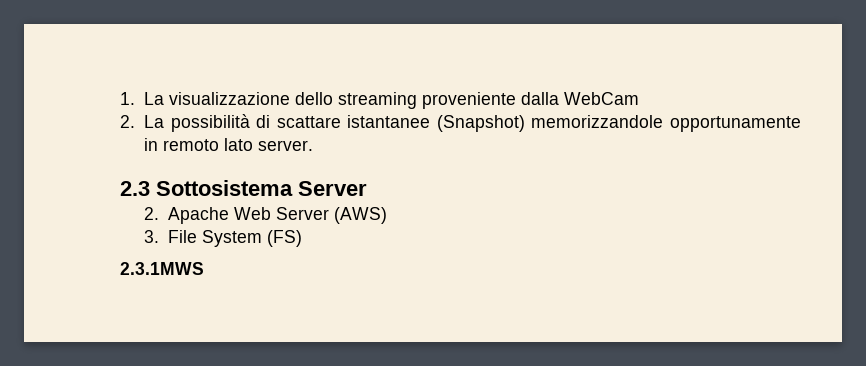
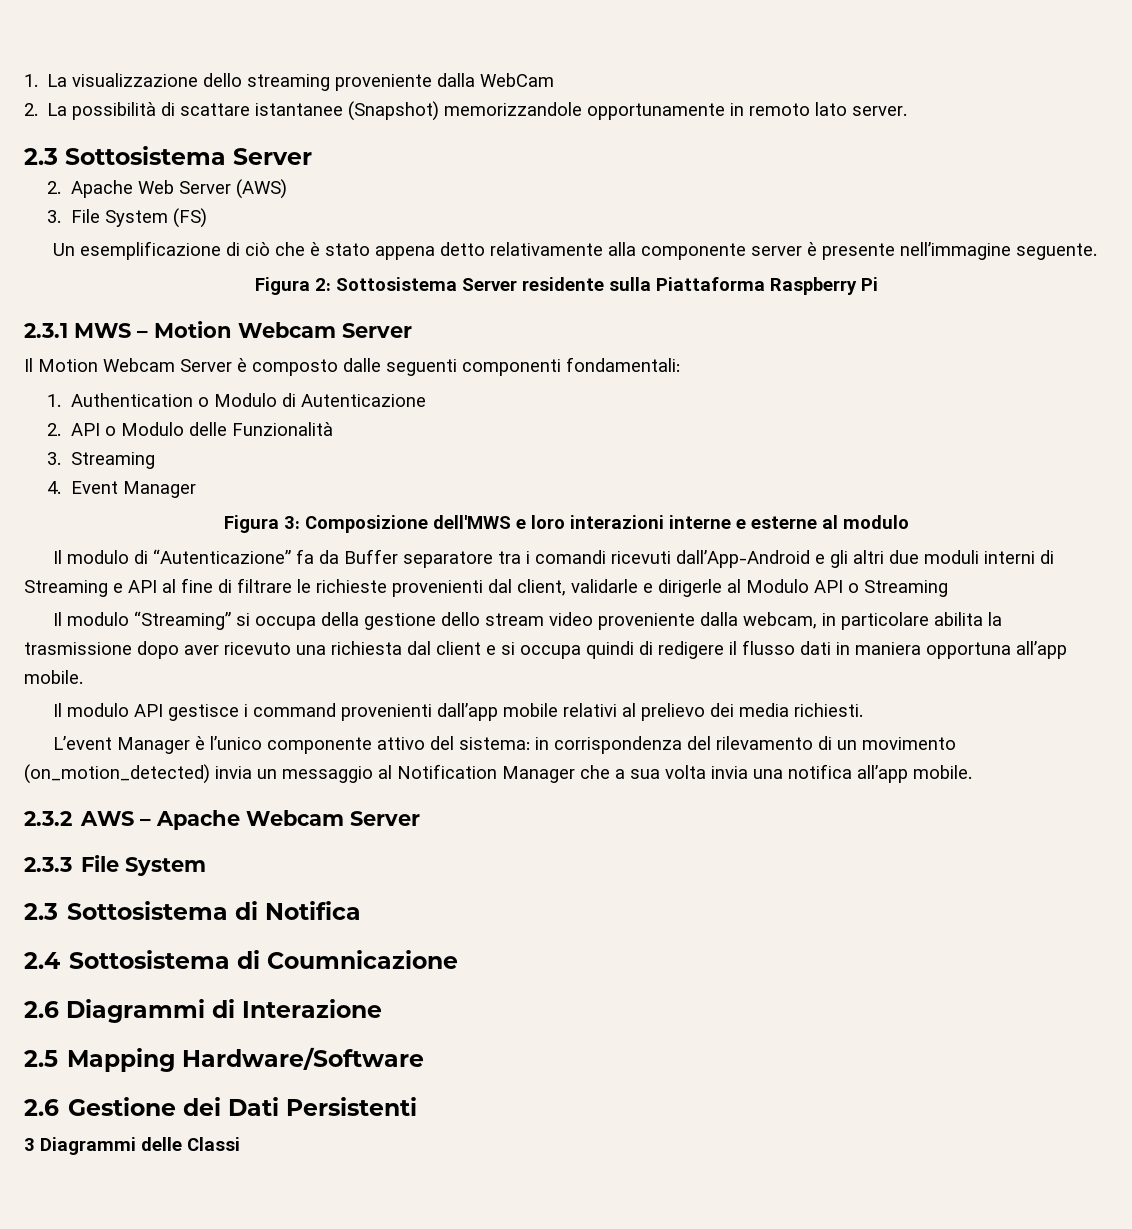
[120,262,204,275] 2.3.1MWS -> [52,241,1097,260] [254,277,878,295] [24,321,412,338] [24,357,680,376] [47,393,426,407] [47,422,333,436] [47,452,155,469] [47,481,196,498] [223,515,909,533] [52,549,1054,568] [24,578,948,597] [52,611,1002,630] [24,640,1067,659] [24,670,83,684] [52,703,863,721] [52,736,956,754] [24,764,972,784] [24,810,421,830] [24,855,207,876] [24,901,362,920] [24,950,459,969] [24,999,382,1023] [24,1047,425,1072] [24,1097,418,1116] [24,1137,240,1155] Un esemplificazione di ciò che è stato appena detto relativamente alla componente server è presente nell’immagine seguente. // Figura 2: Sottosistema Server residente sulla Piattaforma Raspberry Pi // 2.3.1 MWS – Motion Webcam Server // Il Motion Webcam Server è composto dalle seguenti componenti fondamentali: // 1. Authentication o Modulo di Autenticazione // 2. API o Modulo delle Funzionalità // 3. Streaming // 4. Event Manager // Figura 3: Composizione dell'MWS e loro interazioni interne e esterne al modulo // Il modulo di “Autenticazione” fa da Buffer separatore tra i comandi ricevuti dall’App-Android e gli altri due moduli interni di Streaming e API al fine di filtrare le richieste provenienti dal client, validarle e dirigerle al Modulo API o Streaming // Il modulo “Streaming” si occupa della gestione dello stream video proveniente dalla webcam, in particolare abilita la trasmissione dopo aver ricevuto una richiesta dal client e si occupa quindi di redigere il flusso dati in maniera opportuna all’app mobile. // Il modulo API gestisce i command provenienti dall’app mobile relativi al prelievo dei media richiesti. // L’event Manager è l’unico componente attivo del sistema: in corrispondenza del rilevamento di un movimento (on_motion_detected) invia un messaggio al Notification Manager che a sua volta invia una notifica all’app mobile. // 2.3.2 AWS – Apache Webcam Server // 2.3.3 File System // 2.3 Sottosistema di Notifica // 2.4 Sottosistema di Coumnicazione // 2.6 Diagrammi di Interazione // 2.5 Mapping Hardware/Software // 2.6 Gestione dei Dati Persistenti // 3 Diagrammi delle Classi

